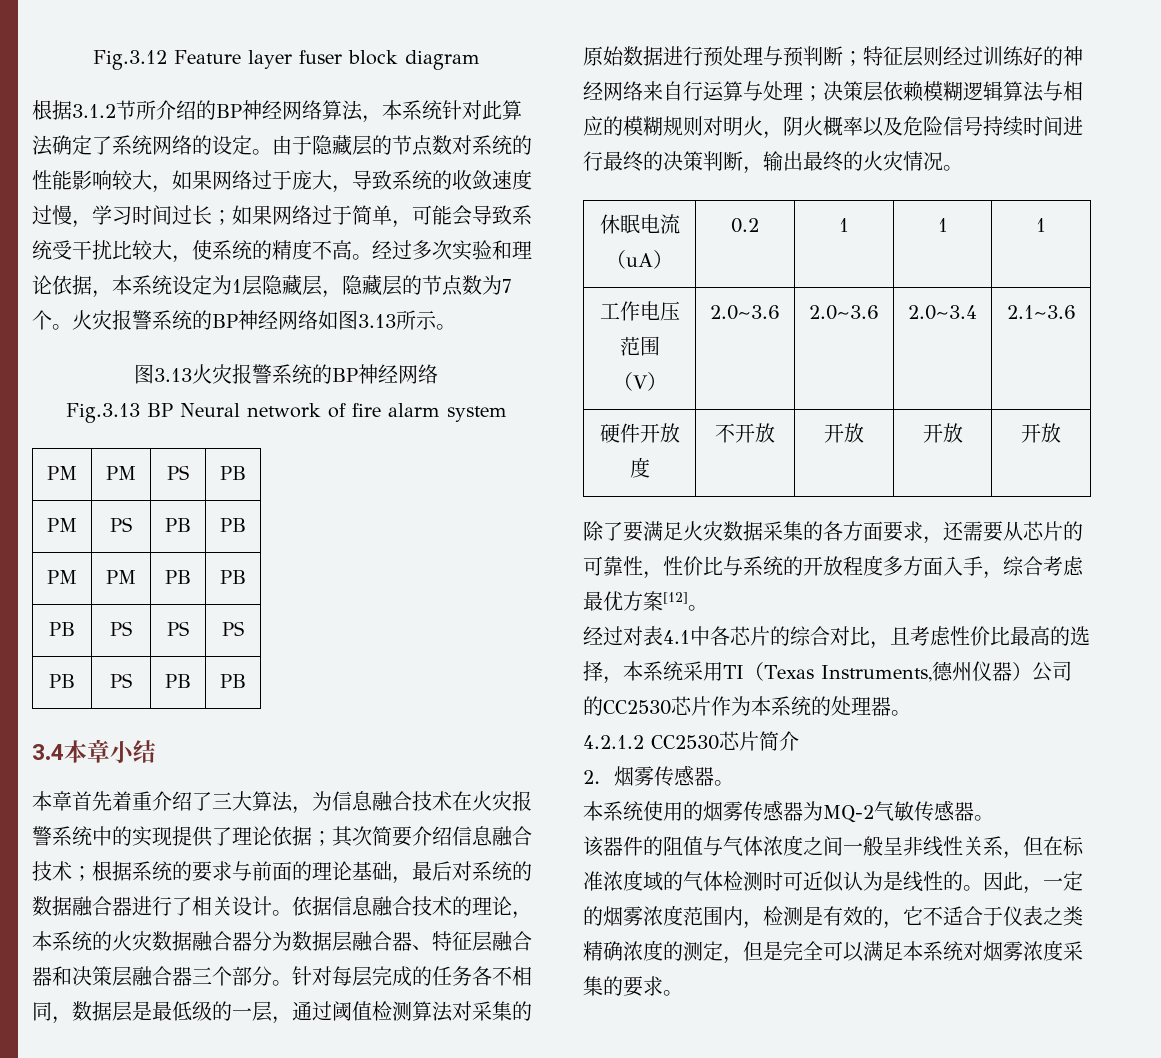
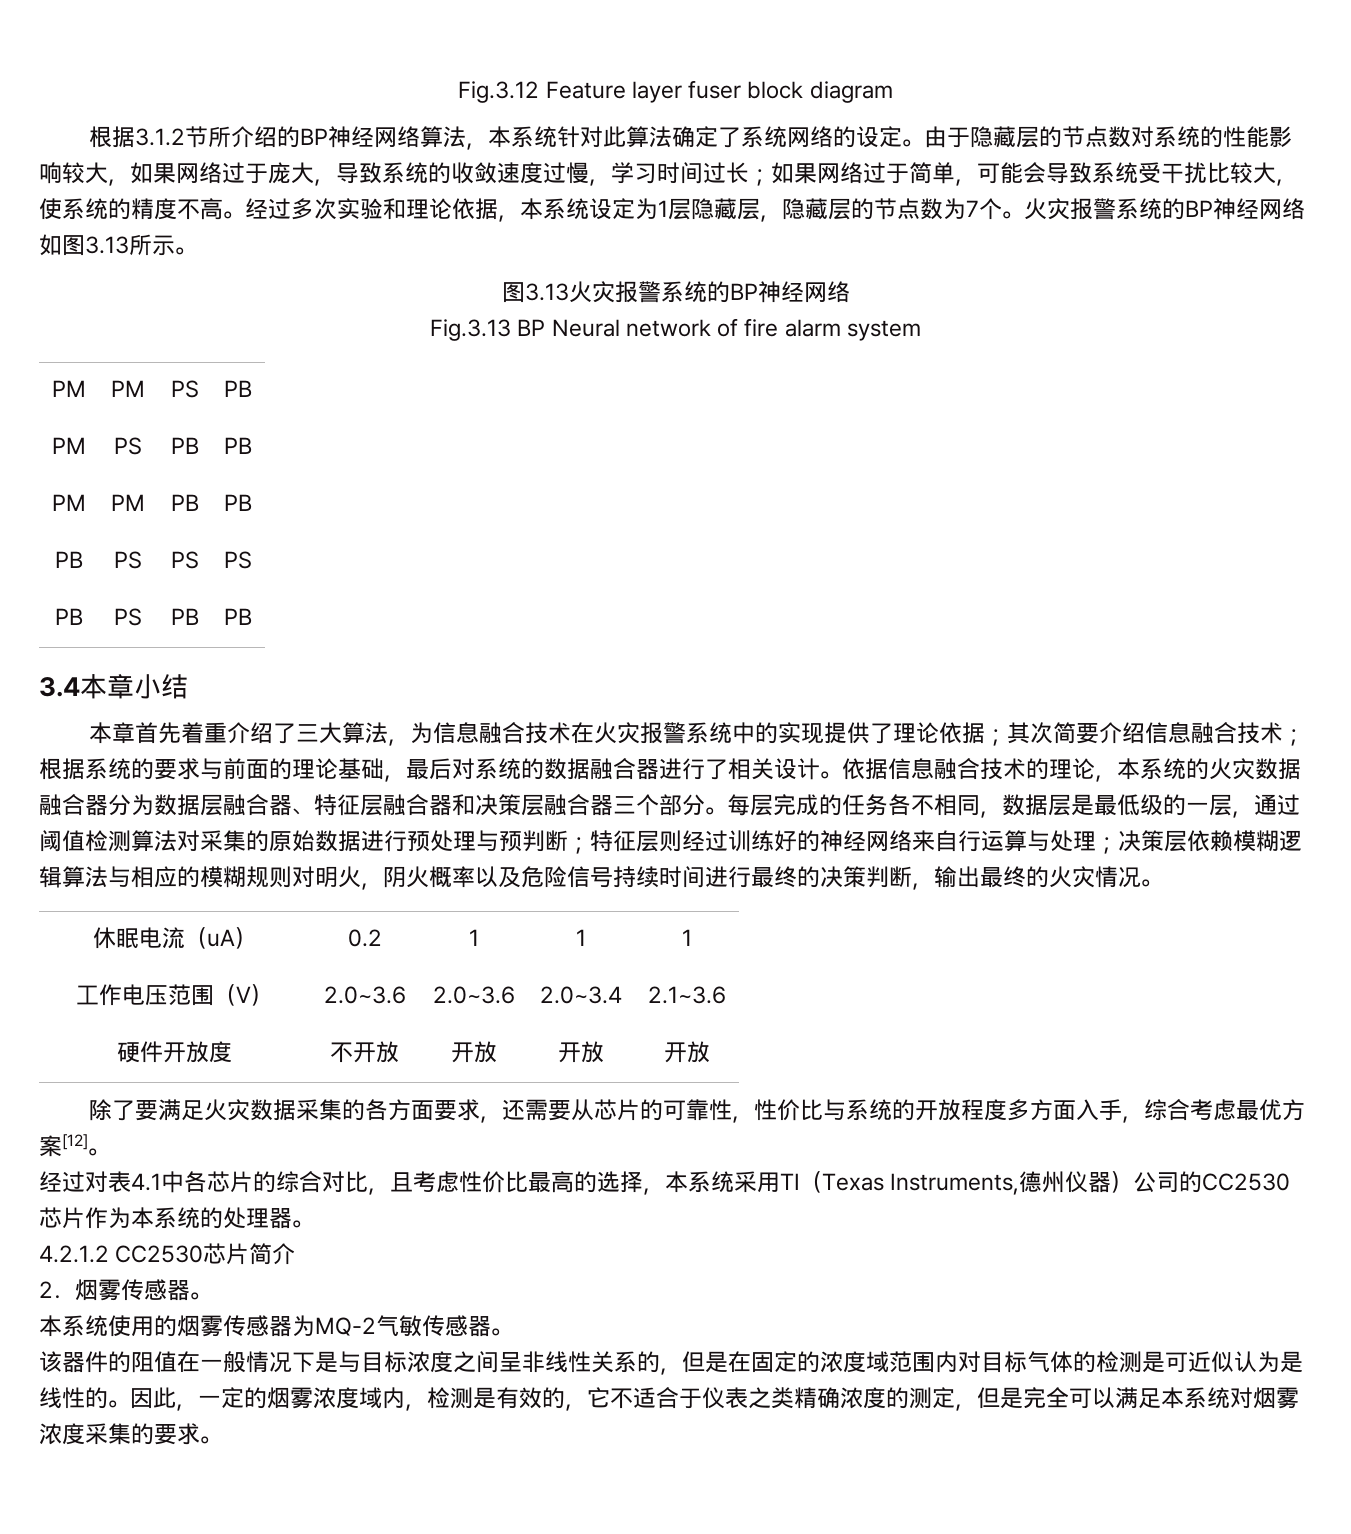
[292,966,332,986] 针对 -> (727, 811) none
[703,836,763,856] 与气体 -> [177,1351,407,1373] 在一般情况下是与目标
[843,836,883,856] 一般 -> (499, 1362) none
[1003,836,1084,859] [583,870,783,891] ，但在标准浓度域的气体检测时 -> [637,1351,1165,1375] 的，但是在固定的浓度域范围内对目标气体的检测是
[683,906,723,926] 范围 -> [359,1387,382,1409] 域

